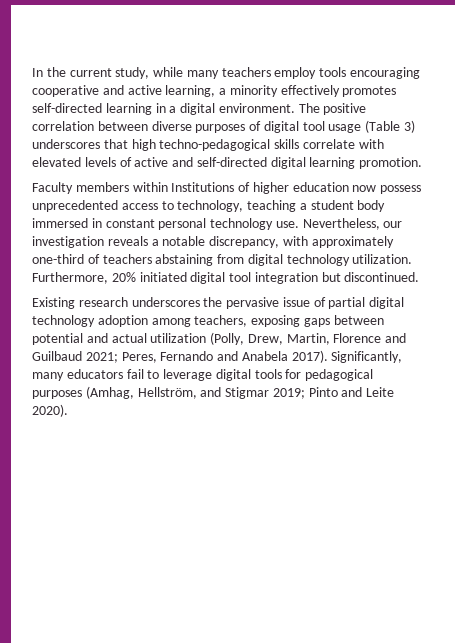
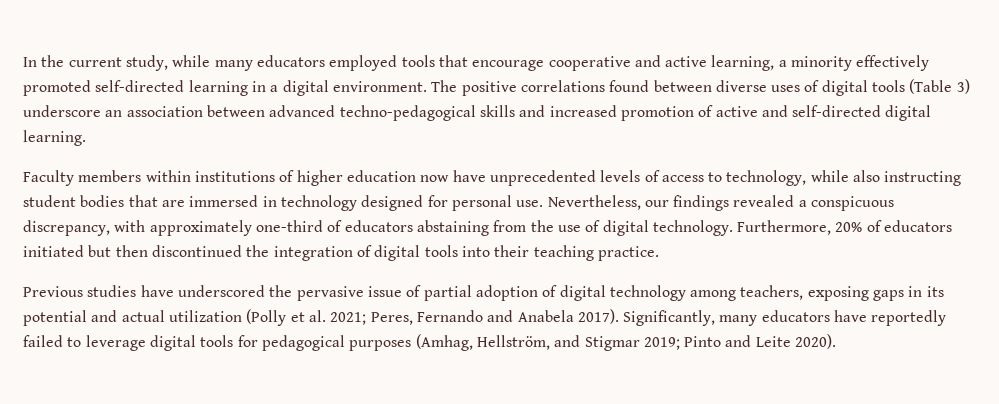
[221,67,421,79] teachers employ tools encouraging -> [256,55,545,71] educators employed tools that encourage
[342,86,397,97] promotes -> [23,80,91,96] promoted
[32,121,94,131] correlation -> [520,80,650,92] correlations found
[195,120,416,133] [32,139,384,151] [32,157,116,167] purposes of digital tool usage (Table 3) underscores that high techno-pedagogical skills correlate with elevated levels -> [771,79,970,96] [23,105,694,121] uses of digital tools (Table 3) underscore an association between advanced techno-pedagogical skills and increased promotion
[309,157,423,169] learning promotion. -> [23,130,86,146] learning.
[171,182,235,192] Institutions -> [194,171,275,182] institutions
[380,185,422,194] [32,200,386,212] [32,218,403,230] [32,236,206,248] possess unprecedented access to technology, teaching a student body immersed in constant personal technology use. Nevertheless, our investigation reveals a notable -> [452,170,962,186] [23,195,895,211] have unprecedented levels of access to technology, while also instructing student bodies that are immersed in technology designed for personal use. Nevertheless, our findings revealed a conspicuous
[102,254,152,264] teachers -> [344,220,413,232] educators
[247,254,413,266] [32,272,420,284] [32,297,200,309] digital technology utilization. Furthermore, 20% initiated digital tool integration but discontinued. // Existing research underscores -> [530,220,953,236] [23,245,659,261] [23,285,265,297] the use of digital technology. Furthermore, 20% of educators initiated but then discontinued the integration of digital tools into their teaching practice. // Previous studies have underscored
[369,297,405,309] [32,315,148,327] digital technology adoption -> [475,285,686,301] adoption of digital technology
[333,315,384,325] between -> [908,286,944,297] in its
[210,332,407,345] [32,351,82,361] (Polly, Drew, Martin, Florence and Guilbaud -> [246,309,326,326] (Polly et al.
[126,369,144,379] fail -> [834,310,947,326] [23,335,63,347] have reportedly failed

